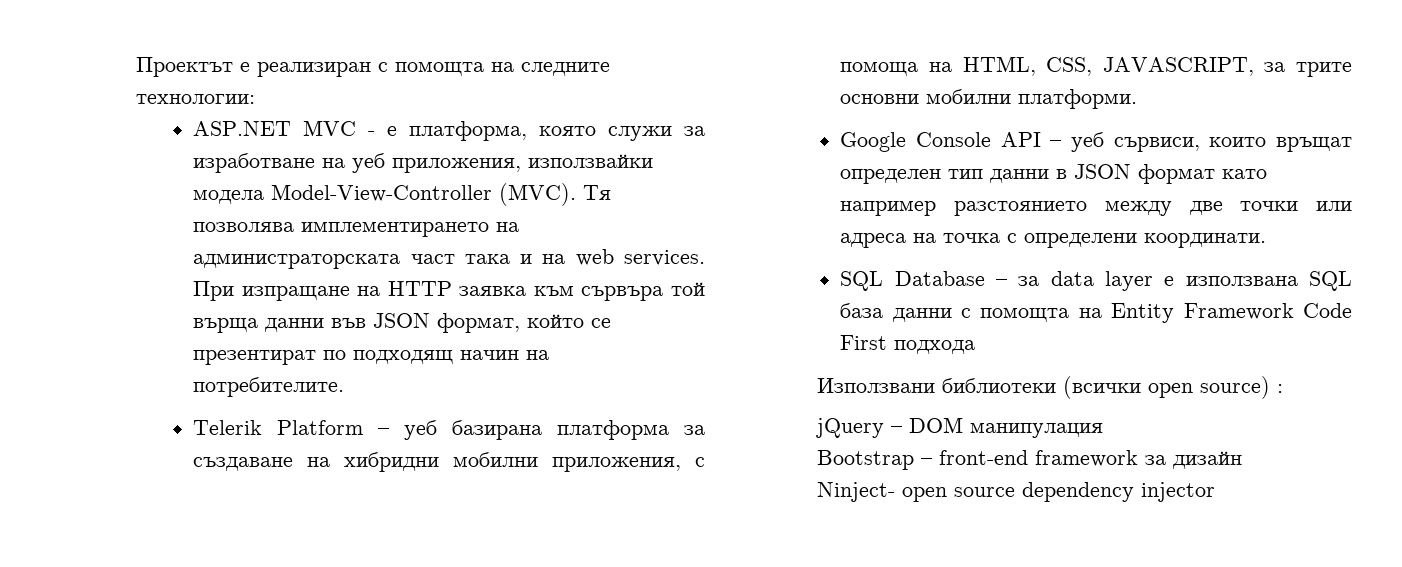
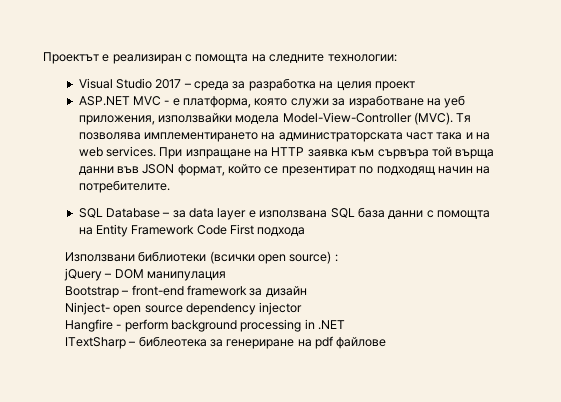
(255, 99) none -> [78,78,415,91] // Visual Studio 2017 – среда за разработка на целия проект
[193,420,705,440] [193,452,705,472] [840,56,1352,77] [840,89,1138,109] [840,132,1352,152] [840,164,1268,184] [840,201,1352,216] [840,233,1267,248] // Telerik Platform – уеб базирана платформа за създаване на хибридни мобилни приложения, с помоща на HTML, CSS, JAVASCRIPT, за трите основни мобилни платформи. // Google Console API – уеб сървиси, които връщат определен тип данни в JSON формат като например разстоянието между две точки или адреса на точка с определени координати. -> (170, 186) none
(1215, 492) none -> [64,319,346,332] [64,336,387,349] // Hangfire - perform background processing in .NET // ITextSharp – библеотека за генериране на pdf файлове

